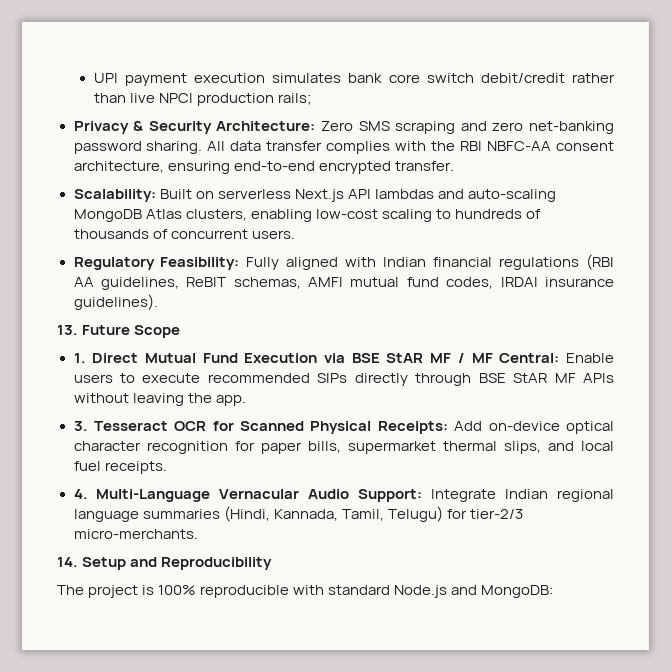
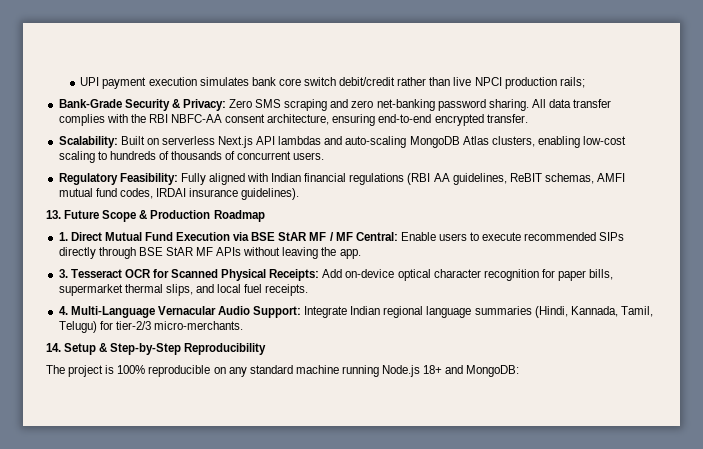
[73,121,316,134] Privacy & Security Architecture: -> [58,99,226,111] Bank-Grade Security & Privacy:
(181, 331) none -> [139,210,265,222] & Production Roadmap
[130,557,158,567] and -> [99,343,182,355] & Step-by-Step
[293,585,448,598] with standard Node.js -> [213,365,443,377] on any standard machine running Node.js 18+

